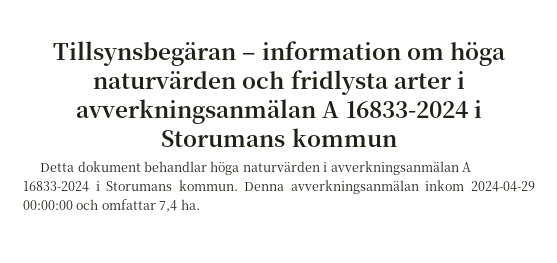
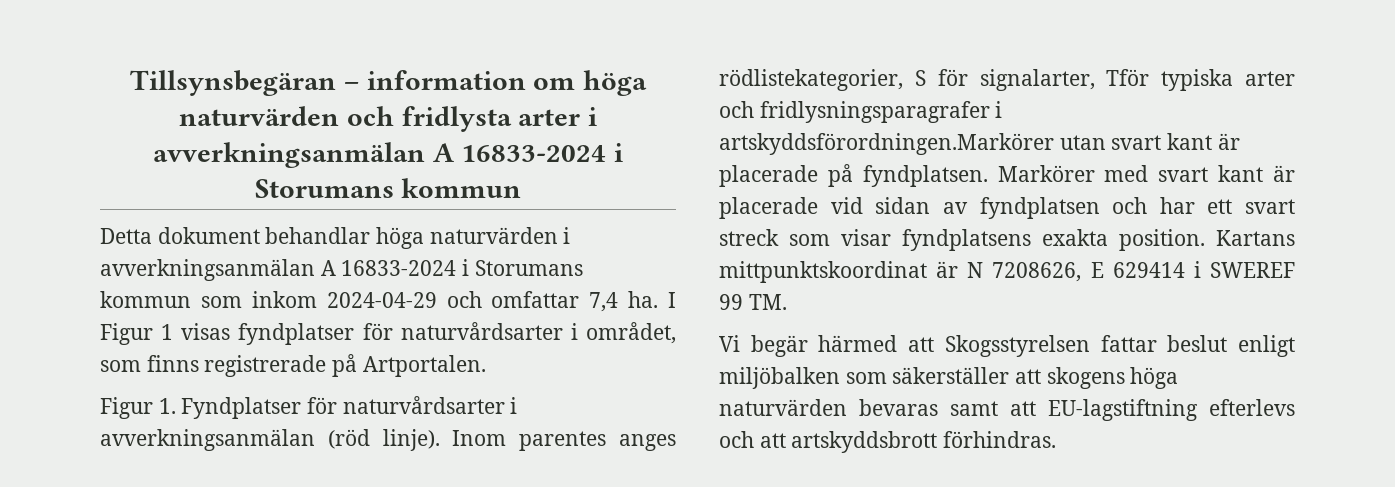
[178,180,419,194] kommun. Denna avverkningsanmälan -> [100,291,242,308] kommun som
[23,200,73,210] 00:00:00 -> (437, 300) none
(200, 204) none -> [668,292,676,308] [100,322,677,345] [100,354,486,377] [100,396,518,419] [100,429,676,451] [719,69,1295,91] [719,101,1003,123] [719,133,1240,155] [719,164,1295,187] [719,197,1295,219] [719,229,1295,251] [719,261,1295,283] [719,294,787,310] [719,335,1295,357] [719,367,1179,389] [719,399,1295,421] [719,431,1057,453] I Figur 1 visas fyndplatser för naturvårdsarter i området, som finns registrerade på Artportalen. // Figur 1. Fyndplatser för naturvårdsarter i avverkningsanmälan (röd linje). Inom parentes anges rödlistekategorier, S för signalarter, Tför typiska arter och fridlysningsparagrafer i artskyddsförordningen.Markörer utan svart kant är placerade på fyndplatsen. Markörer med svart kant är placerade vid sidan av fyndplatsen och har ett svart streck som visar fyndplatsens exakta position. Kartans mittpunktskoordinat är N 7208626, E 629414 i SWEREF 99 TM. // Vi begär härmed att Skogsstyrelsen fattar beslut enligt miljöbalken som säkerställer att skogens höga naturvärden bevaras samt att EU-lagstiftning efterlevs och att artskyddsbrott förhindras.

